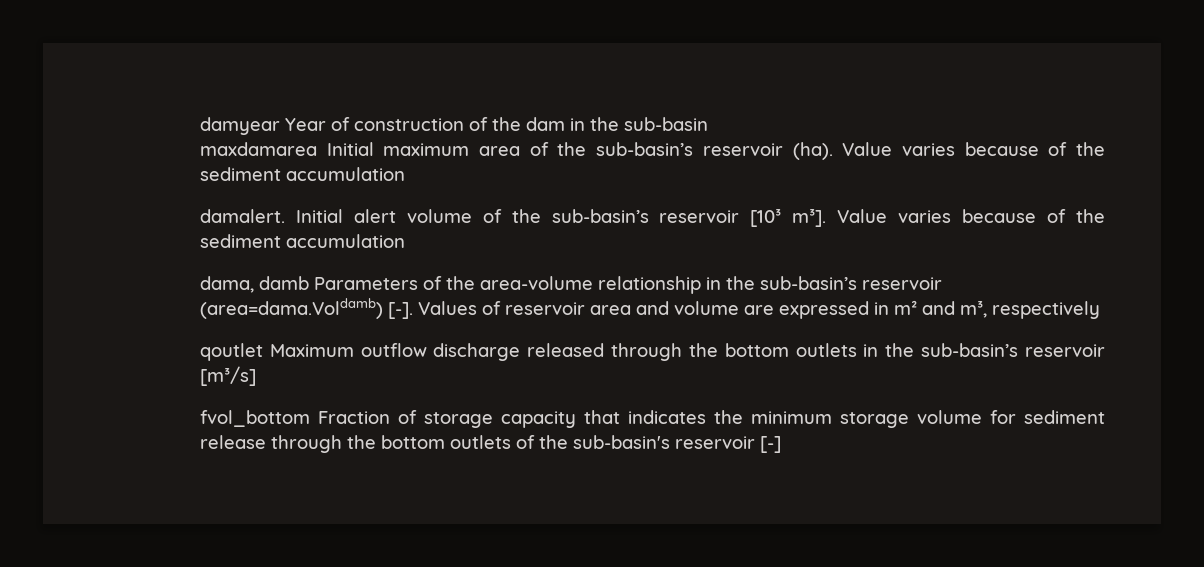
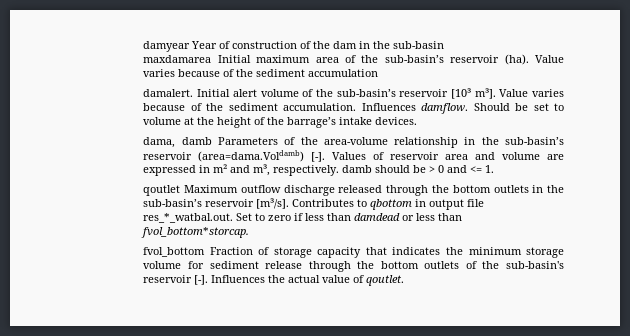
[285,234,405,248] accumulation -> [283,103,564,114] [143,117,418,128] accumulation. Influences damflow. Should be set to volume at the height of the barrage’s intake devices.
[991,301,1100,319] respectively -> [273,165,495,176] respectively. damb should be > 0 and <= 1.
[199,366,256,386] [m³/s] -> [256,198,485,210] [143,213,463,223] [141,227,250,238] [m³/s]. Contributes to qbottom in output file res_*_watbal.out. Set to zero if less than damdead or less than fvol_bottom*storcap.
[759,436,781,453] [-] -> [194,275,405,286] [-]. Influences the actual value of qoutlet.

